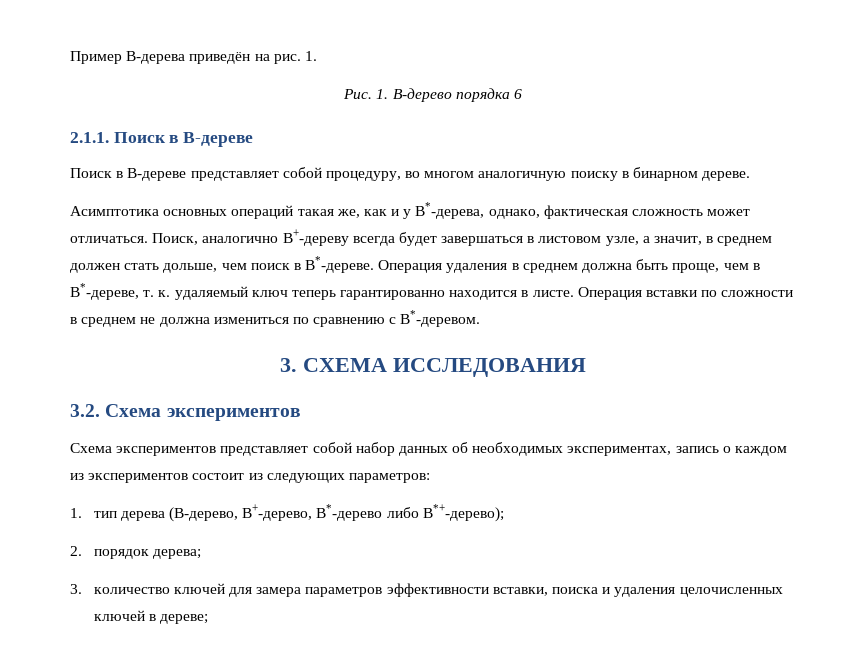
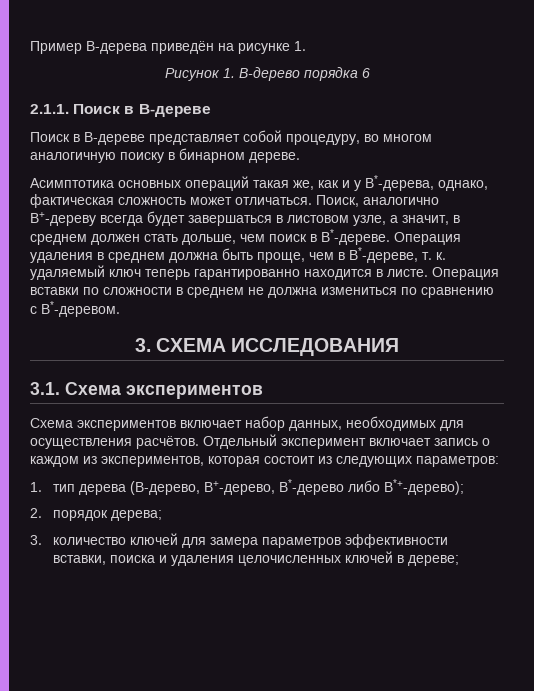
[273,54,301,64] рис. -> [238,43,290,54] рисунке
[343,89,373,99] Рис. -> [164,68,220,81] Рисунок
[70,404,100,417] 3.2. -> [30,382,60,395] 3.1.
[220,442,672,456] представляет собой набор данных об необходимых экспериментах, -> [180,416,464,431] [30,434,431,449] включает набор данных, необходимых для осуществления расчётов. Отдельный эксперимент включает
[88,473,189,483] экспериментов -> [101,456,260,467] экспериментов, которая

